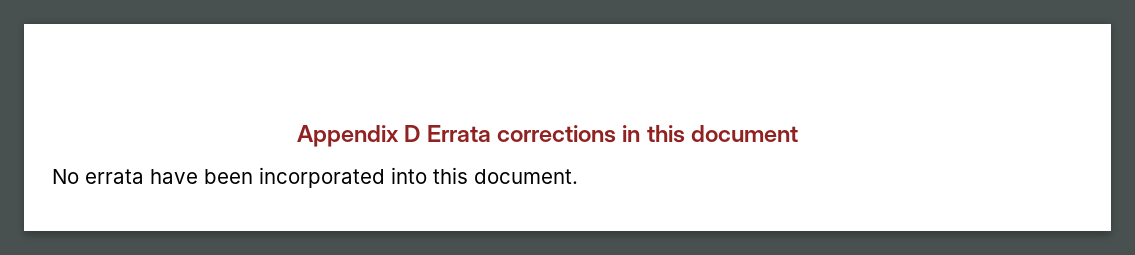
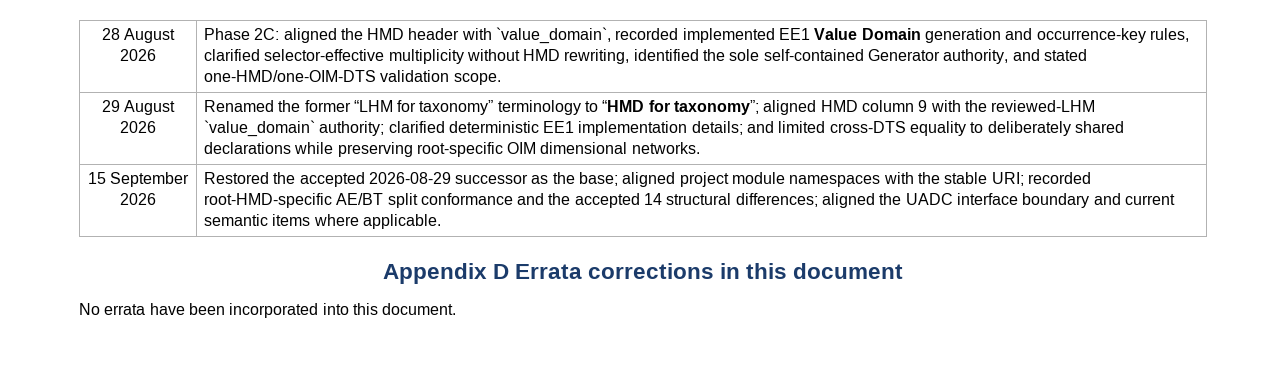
(296, 136) none -> [101,28,176,43] [120,49,156,61] [203,27,1189,44] [203,49,1088,64] [203,70,501,85] [101,100,176,115] [120,121,156,133] [203,100,1096,115] [203,120,1125,137] [203,142,700,157] [87,172,190,187] [120,193,156,205] [203,172,1091,187] [203,193,1175,208] [203,214,441,229] 28 August 2026 | Phase 2C: aligned the HMD header with `value_domain`, recorded implemented EE1 Value Domain generation and occurrence-key rules, clarified selector-effective multiplicity without HMD rewriting, identified the sole self-contained Generator authority, and stated one-HMD/one-OIM-DTS validation scope. // 29 August 2026 | Renamed the former “LHM for taxonomy” terminology to “HMD for taxonomy”; aligned HMD column 9 with the reviewed-LHM `value_domain` authority; clarified deterministic EE1 implementation details; and limited cross-DTS equality to deliberately shared declarations while preserving root-specific OIM dimensional networks. // 15 September 2026 | Restored the accepted 2026-08-29 successor as the base; aligned project module namespaces with the stable URI; recorded root-HMD-specific AE/BT split conformance and the accepted 14 structural differences; aligned the UADC interface boundary and current semantic items where applicable. //

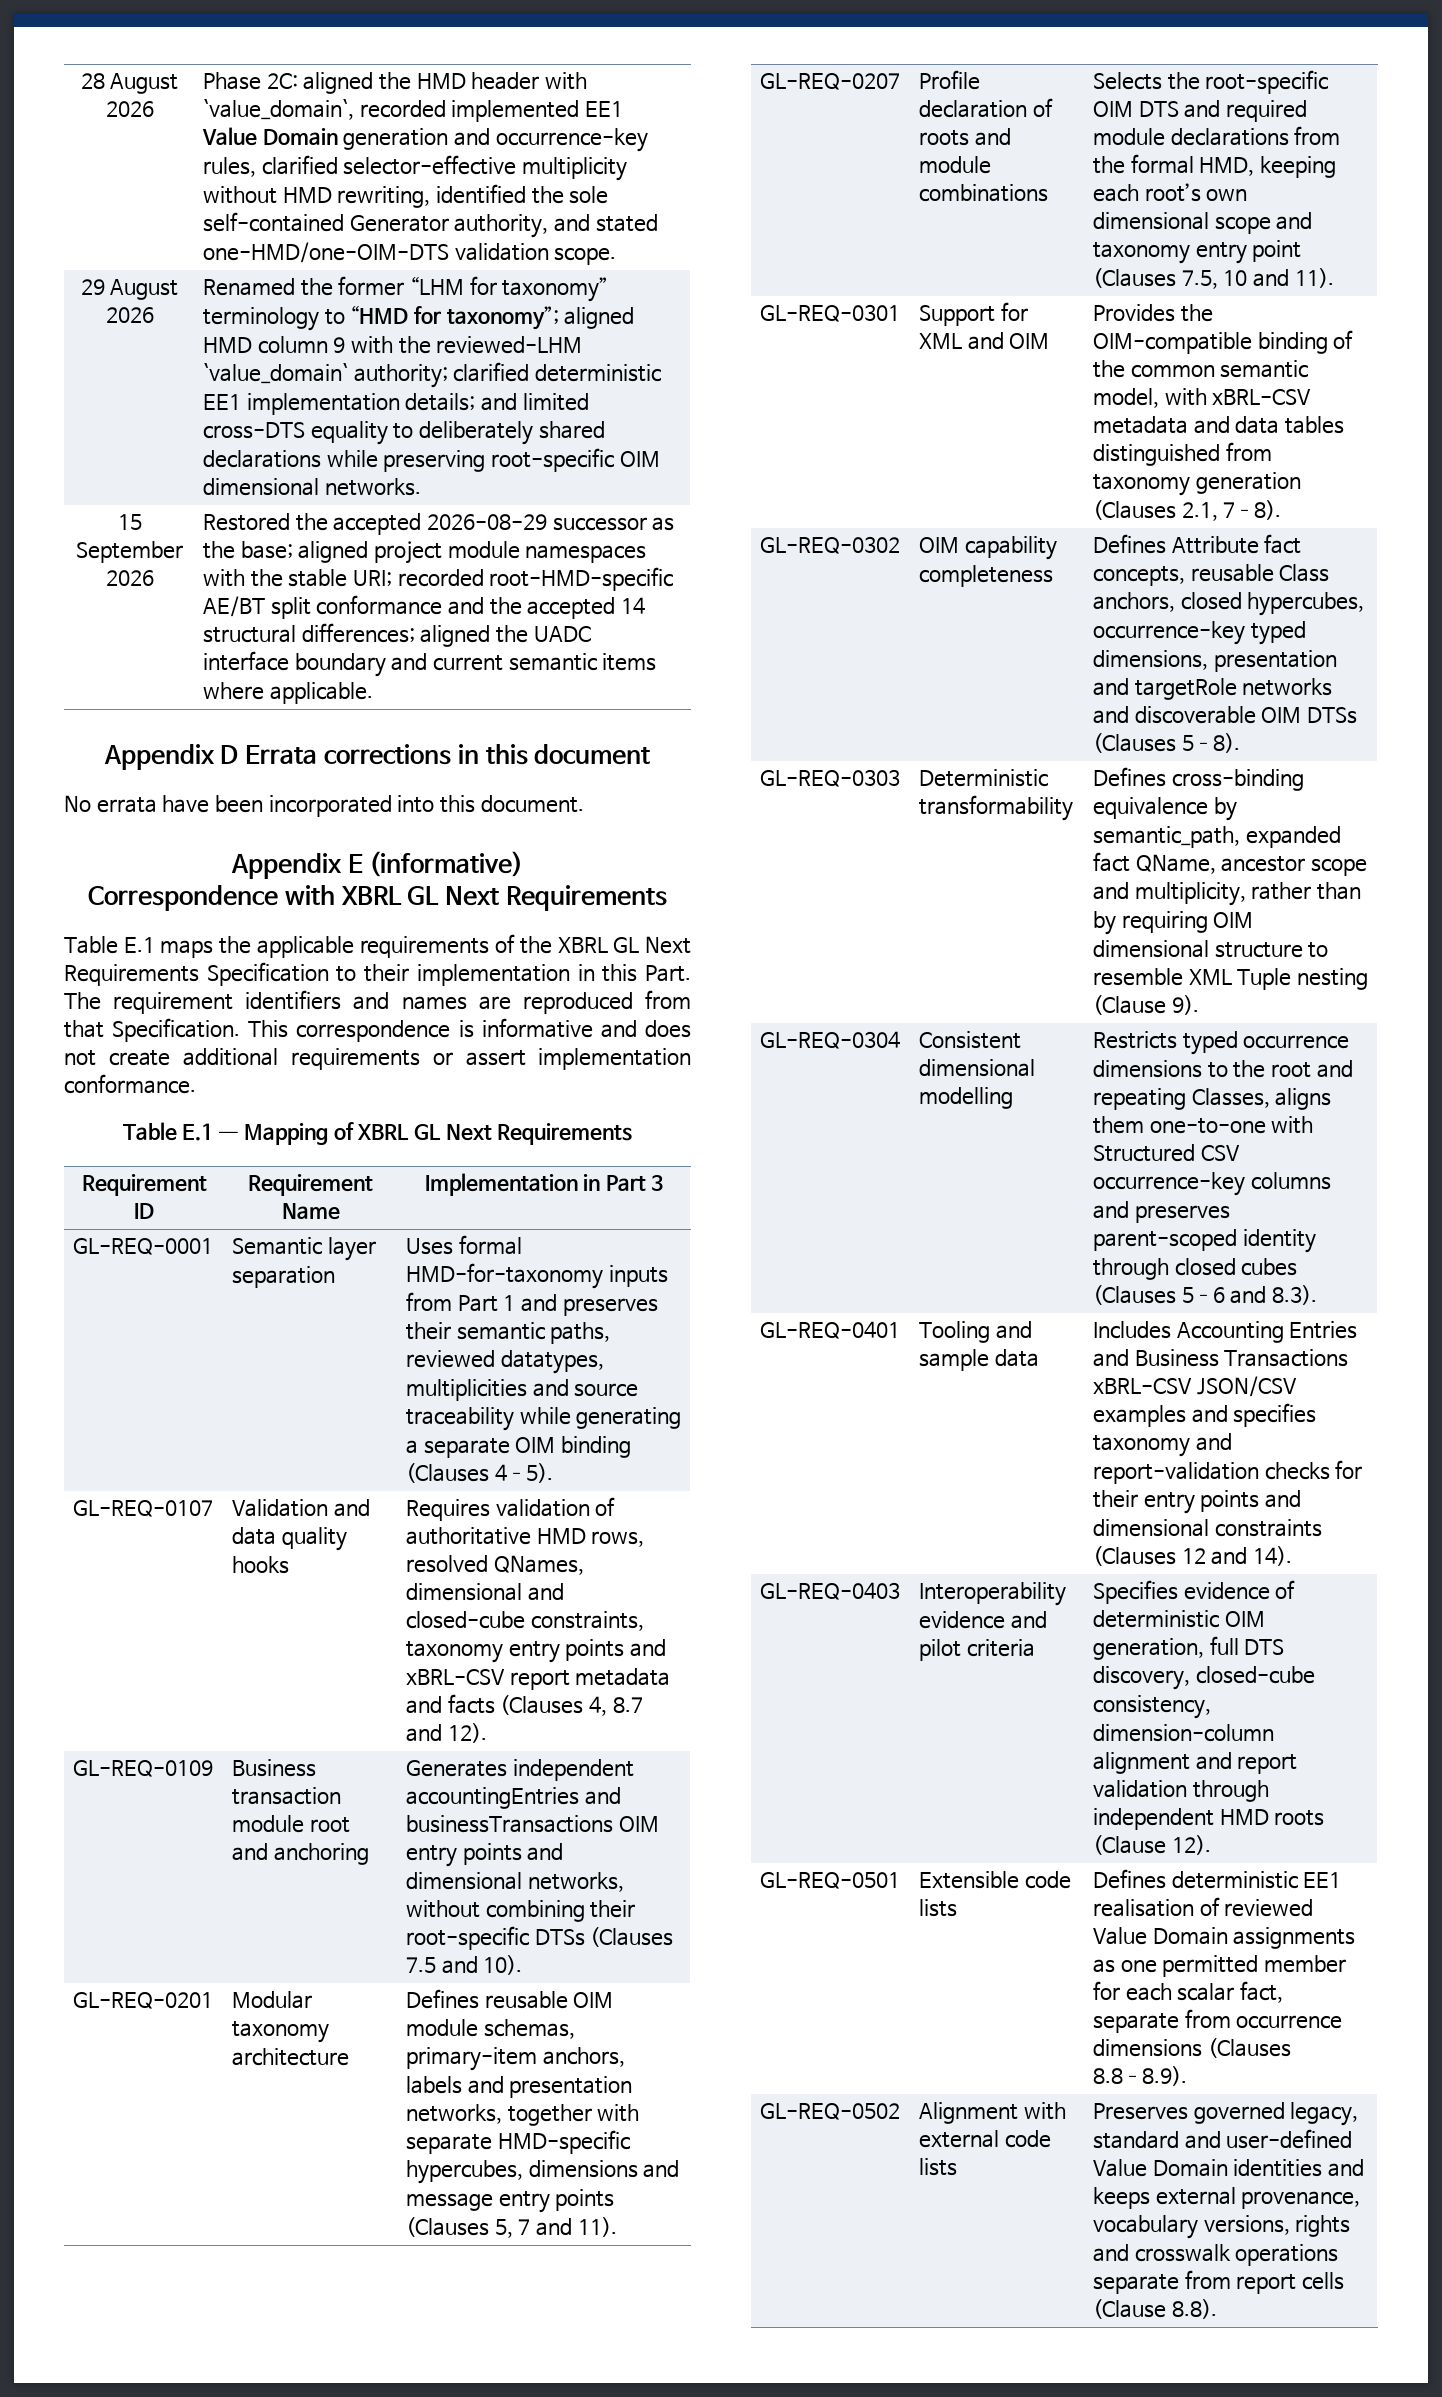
(457, 309) none -> [230,851,524,879] [88,885,667,911] [64,934,691,958] [64,962,692,986] [64,990,692,1014] [64,1018,692,1042] [64,1048,692,1070] [64,1074,196,1094] [122,1122,633,1145] [81,1174,207,1196] [134,1203,154,1219] [248,1174,374,1196] [281,1203,340,1220] [424,1173,664,1196] [73,1238,214,1255] [232,1237,376,1261] [232,1266,336,1288] [406,1235,522,1255] [406,1263,668,1289] [406,1292,658,1316] [406,1322,611,1344] [406,1350,604,1374] [406,1379,639,1401] [406,1407,682,1431] [406,1436,632,1458] [406,1463,553,1483] [73,1500,214,1517] [232,1499,370,1517] [232,1527,347,1551] [232,1556,290,1574] [406,1497,616,1521] [406,1527,645,1547] [406,1555,584,1575] [406,1583,564,1601] [406,1611,644,1631] [406,1639,667,1663] [406,1668,671,1690] [406,1694,643,1716] [406,1723,487,1743] [73,1760,214,1777] [232,1759,317,1777] [232,1787,342,1805] [232,1815,350,1833] [232,1843,369,1865] [406,1759,634,1781] [406,1787,621,1809] [406,1815,659,1833] [406,1843,564,1867] [406,1872,624,1892] [406,1900,636,1922] [406,1926,674,1950] [406,1955,523,1975] [73,1992,214,2009] [232,1991,313,2009] [232,2021,330,2043] [232,2048,350,2066] [406,1989,614,2009] [406,2019,575,2039] [406,2047,625,2071] [406,2076,633,2098] [406,2104,640,2126] [406,2130,630,2154] [406,2160,680,2184] [406,2189,615,2213] [406,2217,617,2238] [760,73,901,90] [919,70,981,90] [919,98,1053,118] [919,128,1011,146] [919,156,992,174] [919,184,1049,202] [1093,70,1329,94] [1093,100,1308,122] [1093,126,1341,146] [1093,154,1337,178] [1093,183,1248,202] [1093,212,1313,234] [1093,240,1302,264] [1093,268,1334,289] [760,304,901,322] [919,302,1028,326] [919,332,1050,350] [1093,304,1213,322] [1093,330,1354,354] [1093,360,1309,378] [1093,388,1312,408] [1093,416,1345,434] [1093,442,1272,466] [1093,472,1301,496] [1093,500,1282,521] [760,536,901,554] [919,536,1057,560] [919,565,1054,587] [1093,534,1302,554] [1093,564,1330,586] [1093,592,1365,616] [1093,621,1306,645] [1093,650,1337,672] [1093,678,1333,700] [1093,706,1358,724] [1093,733,1240,753] [760,769,901,787] [919,769,1049,787] [919,795,1074,821] [1093,767,1304,791] [1093,797,1237,821] [1093,826,1341,848] [1093,852,1368,876] [1093,882,1362,906] [1093,911,1254,935] [1093,940,1329,958] [1093,968,1369,990] [1093,995,1199,1015] [760,1031,901,1049] [919,1031,1022,1049] [919,1059,1036,1077] [919,1087,1014,1109] [1093,1031,1350,1055] [1093,1060,1353,1078] [1093,1088,1332,1110] [1093,1116,1314,1134] [1093,1144,1240,1162] [1093,1172,1331,1196] [1093,1201,1230,1223] [1093,1229,1316,1253] [1093,1258,1298,1280] [1093,1285,1318,1305] [760,1321,901,1339] [919,1321,1032,1343] [919,1349,1039,1371] [1093,1321,1358,1343] [1093,1349,1349,1367] [1093,1376,1297,1397] [1093,1403,1317,1427] [1093,1433,1232,1457] [1093,1460,1363,1484] [1093,1490,1302,1514] [1093,1519,1322,1537] [1093,1546,1293,1566] [760,1582,901,1600] [919,1582,1067,1606] [919,1611,1047,1629] [919,1639,1035,1661] [1093,1580,1296,1604] [1093,1610,1265,1628] [1093,1636,1285,1660] [1093,1666,1315,1690] [1093,1695,1212,1719] [1093,1724,1275,1742] [1093,1752,1298,1774] [1093,1780,1269,1802] [1093,1808,1325,1830] [1093,1835,1211,1855] [760,1872,901,1889] [919,1871,1071,1889] [919,1899,958,1917] [1093,1869,1342,1889] [1093,1897,1314,1917] [1093,1927,1356,1949] [1093,1955,1347,1977] [1093,1981,1284,2003] [1093,2009,1343,2033] [1093,2038,1291,2058] [1093,2066,1188,2086] [760,2103,901,2120] [919,2102,1066,2124] [919,2130,1051,2148] [919,2158,958,2176] [1093,2102,1359,2126] [1093,2129,1353,2149] [1093,2159,1365,2177] [1093,2187,1361,2209] [1093,2215,1351,2239] [1093,2244,1339,2266] [1093,2270,1345,2294] [1093,2299,1217,2319] // Appendix E (informative) // Correspondence with XBRL GL Next Requirements // Table E.1 maps the applicable requirements of the XBRL GL Next Requirements Specification to their implementation in this Part. The requirement identifiers and names are reproduced from that Specification. This correspondence is informative and does not create additional requirements or assert implementation conformance. // Table E.1 ― Mapping of XBRL GL Next Requirements // Requirement ID | Requirement Name | Implementation in Part 3 // GL-REQ-0001 | Semantic layer separation | Uses formal HMD-for-taxonomy inputs from Part 1 and preserves their semantic paths, reviewed datatypes, multiplicities and source traceability while generating a separate OIM binding (Clauses 4–5). // GL-REQ-0107 | Validation and data quality hooks | Requires validation of authoritative HMD rows, resolved QNames, dimensional and closed-cube constraints, taxonomy entry points and xBRL-CSV report metadata and facts (Clauses 4, 8.7 and 12). // GL-REQ-0109 | Business transaction module root and anchoring | Generates independent accountingEntries and businessTransactions OIM entry points and dimensional networks, without combining their root-specific DTSs (Clauses 7.5 and 10). // GL-REQ-0201 | Modular taxonomy architecture | Defines reusable OIM module schemas, primary-item anchors, labels and presentation networks, together with separate HMD-specific hypercubes, dimensions and message entry points (Clauses 5, 7 and 11). // GL-REQ-0207 | Profile declaration of roots and module combinations | Selects the root-specific OIM DTS and required module declarations from the formal HMD, keeping each root’s own dimensional scope and taxonomy entry point (Clauses 7.5, 10 and 11). // GL-REQ-0301 | Support for XML and OIM | Provides the OIM-compatible binding of the common semantic model, with xBRL-CSV metadata and data tables distinguished from taxonomy generation (Clauses 2.1, 7–8). // GL-REQ-0302 | OIM capability completeness | Defines Attribute fact concepts, reusable Class anchors, closed hypercubes, occurrence-key typed dimensions, presentation and targetRole networks and discoverable OIM DTSs (Clauses 5–8). // GL-REQ-0303 | Deterministic transformability | Defines cross-binding equivalence by semantic_path, expanded fact QName, ancestor scope and multiplicity, rather than by requiring OIM dimensional structure to resemble XML Tuple nesting (Clause 9). // GL-REQ-0304 | Consistent dimensional modelling | Restricts typed occurrence dimensions to the root and repeating Classes, aligns them one-to-one with Structured CSV occurrence-key columns and preserves parent-scoped identity through closed cubes (Clauses 5–6 and 8.3). // GL-REQ-0401 | Tooling and sample data | Includes Accounting Entries and Business Transactions xBRL-CSV JSON/CSV examples and specifies taxonomy and report-validation checks for their entry points and dimensional constraints (Clauses 12 and 14). // GL-REQ-0403 | Interoperability evidence and pilot criteria | Specifies evidence of deterministic OIM generation, full DTS discovery, closed-cube consistency, dimension-column alignment and report validation through independent HMD roots (Clause 12). // GL-REQ-0501 | Extensible code lists | Defines deterministic EE1 realisation of reviewed Value Domain assignments as one permitted member for each scalar fact, separate from occurrence dimensions (Clauses 8.8–8.9). // GL-REQ-0502 | Alignment with external code lists | Preserves governed legacy, standard and user-defined Value Domain identities and keeps external provenance, vocabulary versions, rights and crosswalk operations separate from report cells (Clause 8.8).

